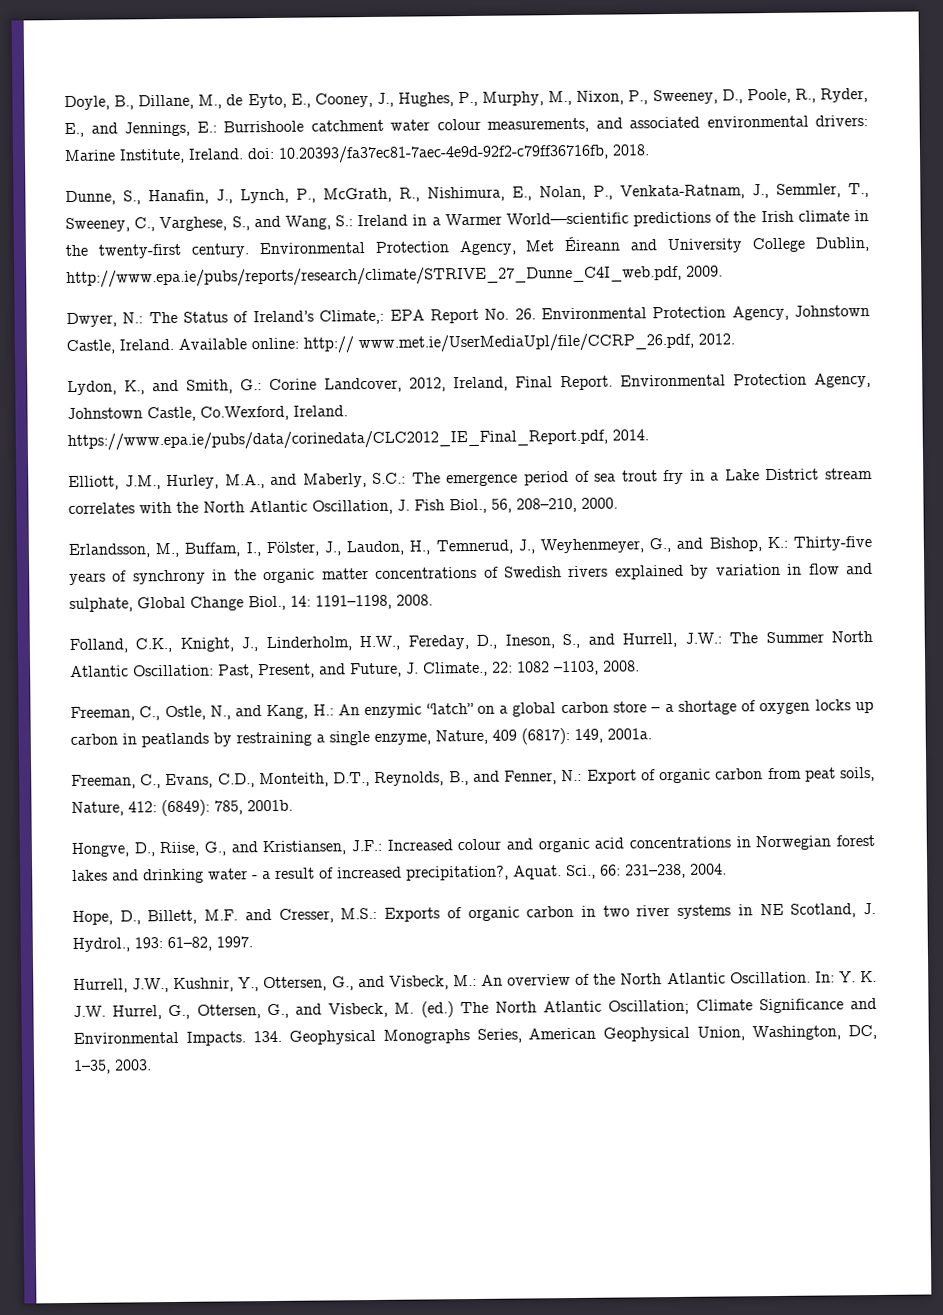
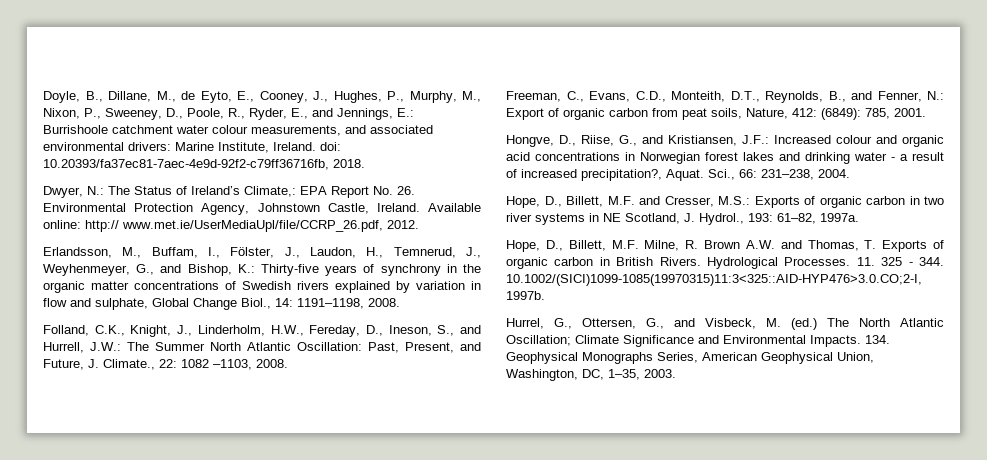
[65,183,869,206] [65,210,869,233] [65,236,869,259] [66,264,723,289] // Dunne, S., Hanafin, J., Lynch, P., McGrath, R., Nishimura, E., Nolan, P., Venkata-Ratnam, J., Semmler, T., Sweeney, C., Varghese, S., and Wang, S.: Ireland in a Warmer World—scientific predictions of the Irish climate in the twenty-first century. Environmental Protection Agency, Met Éireann and University College Dublin, http://www.epa.ie/pubs/reports/research/climate/STRIVE_27_Dunne_C4I_web.pdf, 2009. -> (365, 163) none
[67,373,871,396] [67,405,348,422] [67,428,649,452] [68,468,873,491] [68,497,618,515] // Lydon, K., and Smith, G.: Corine Landcover, 2012, Ireland, Final Report. Environmental Protection Agency, Johnstown Castle, Co.Wexford, Ireland. https://www.epa.ie/pubs/data/corinedata/CLC2012_IE_Final_Report.pdf, 2014. // Elliott, J.M., Hurley, M.A., and Maberly, S.C.: The emergence period of sea trout fry in a Lake District stream correlates with the North Atlantic Oscillation, J. Fish Biol., 56, 208–210, 2000. -> (419, 224) none
[70,699,875,721] [70,728,652,748] // Freeman, C., Ostle, N., and Kang, H.: An enzymic “latch” on a global carbon store – a shortage of oxygen locks up carbon in peatlands by restraining a single enzyme, Nature, 409 (6817): 149, 2001a. -> (288, 363) none
[247,799,293,812] 2001b. -> [894,108,926,117] 2001.
[216,936,253,948] [73,970,877,993] [73,1005,106,1017] 1997. // Hurrell, J.W., Kushnir, Y., Ottersen, G., and Visbeck, M.: An overview of the North Atlantic Oscillation. In: Y. K. J.W. -> [820,213,859,222] [506,240,944,252] [506,257,944,269] [506,274,922,286] [506,291,545,300] 1997a. // Hope, D., Billett, M.F. Milne, R. Brown A.W. and Thomas, T. Exports of organic carbon in British Rivers. Hydrological Processes. 11. 325 - 344. 10.1002/(SICI)1099-1085(19970315)11:3<325::AID-HYP476>3.0.CO;2-I, 1997b. //

